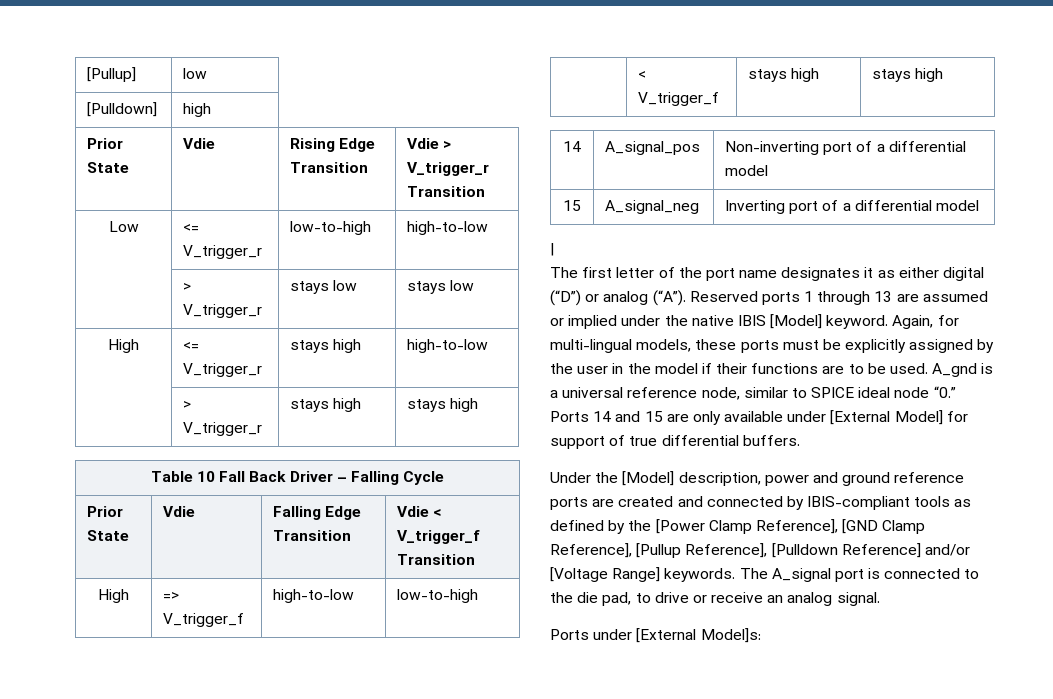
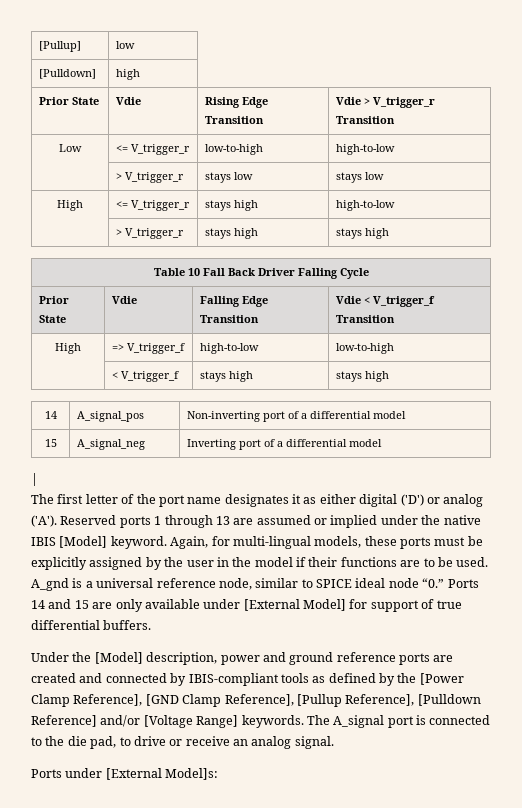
[336,477,347,482] – -> (295, 272) none
[550,290,581,306] (“D”) -> [400,494,424,506] ('D')
[652,290,686,306] (“A”). -> [31,515,57,527] ('A').

